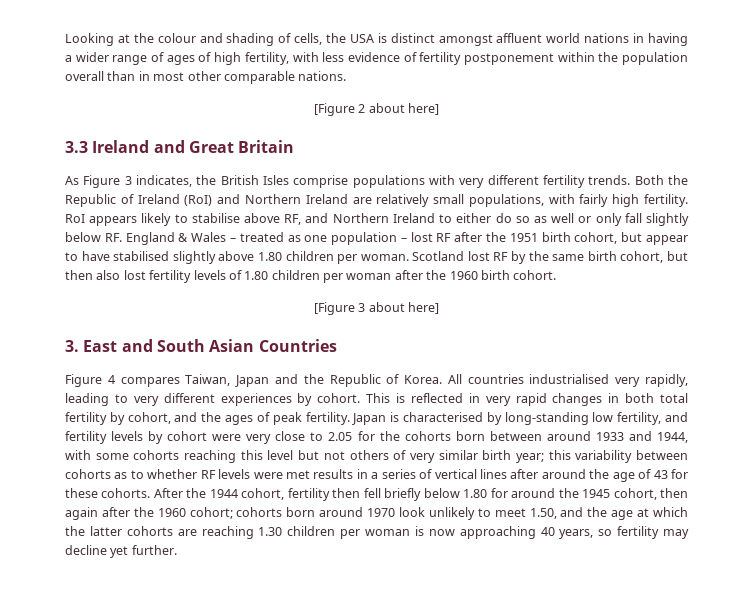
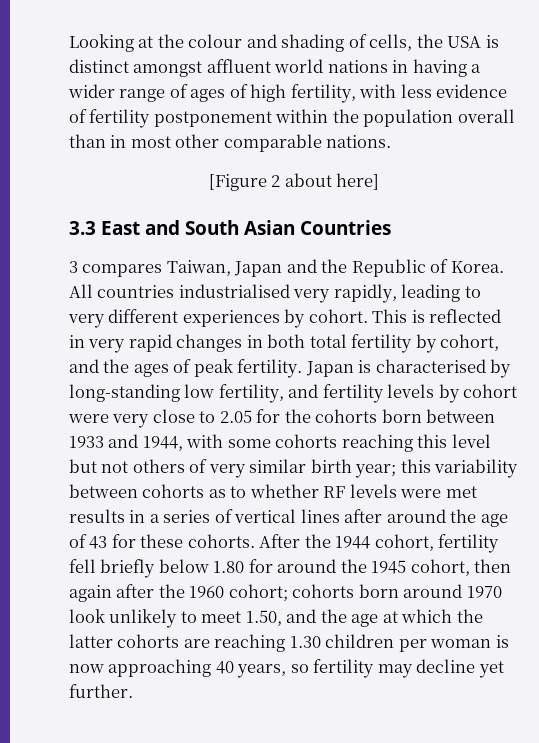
[92,140,295,153] [65,175,689,188] [65,194,688,207] [65,213,690,226] [65,232,688,245] [65,251,688,264] [65,270,557,283] [313,302,440,315] [65,340,79,352] Ireland and Great Britain // As Figure 3 indicates, the British Isles comprise populations with very different fertility trends. Both the Republic of Ireland (RoI) and Northern Ireland are relatively small populations, with fairly high fertility. RoI appears likely to stabilise above RF, and Northern Ireland to either do so as well or only fall slightly below RF. England & Wales – treated as one population – lost RF after the 1951 birth cohort, but appear to have stabilised slightly above 1.80 children per woman. Scotland lost RF by the same birth cohort, but then also lost fertility levels of 1.80 children per woman after the 1960 birth cohort. // [Figure 3 about here] // 3. -> (96, 228) none
[65,374,115,387] Figure 4 -> [69,261,78,273] 3
[546,431,591,441] around -> (496, 416) none
[332,488,361,498] then -> (500, 543) none

